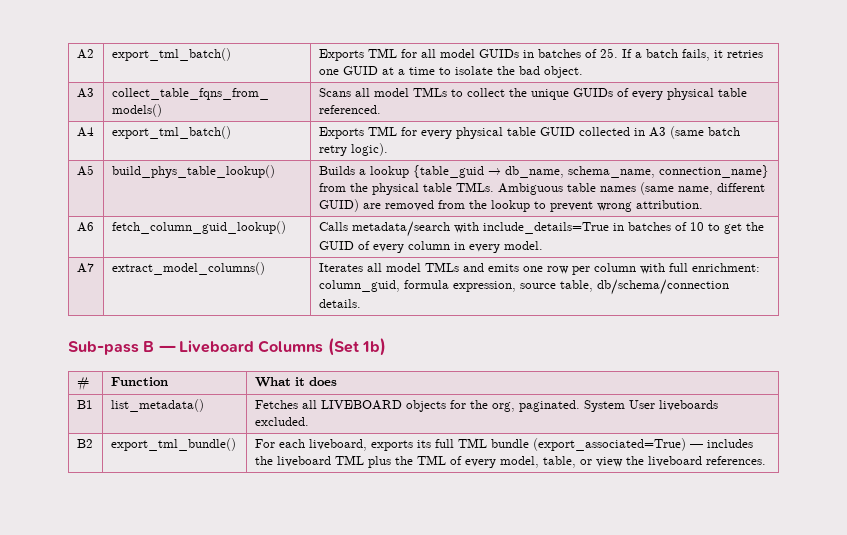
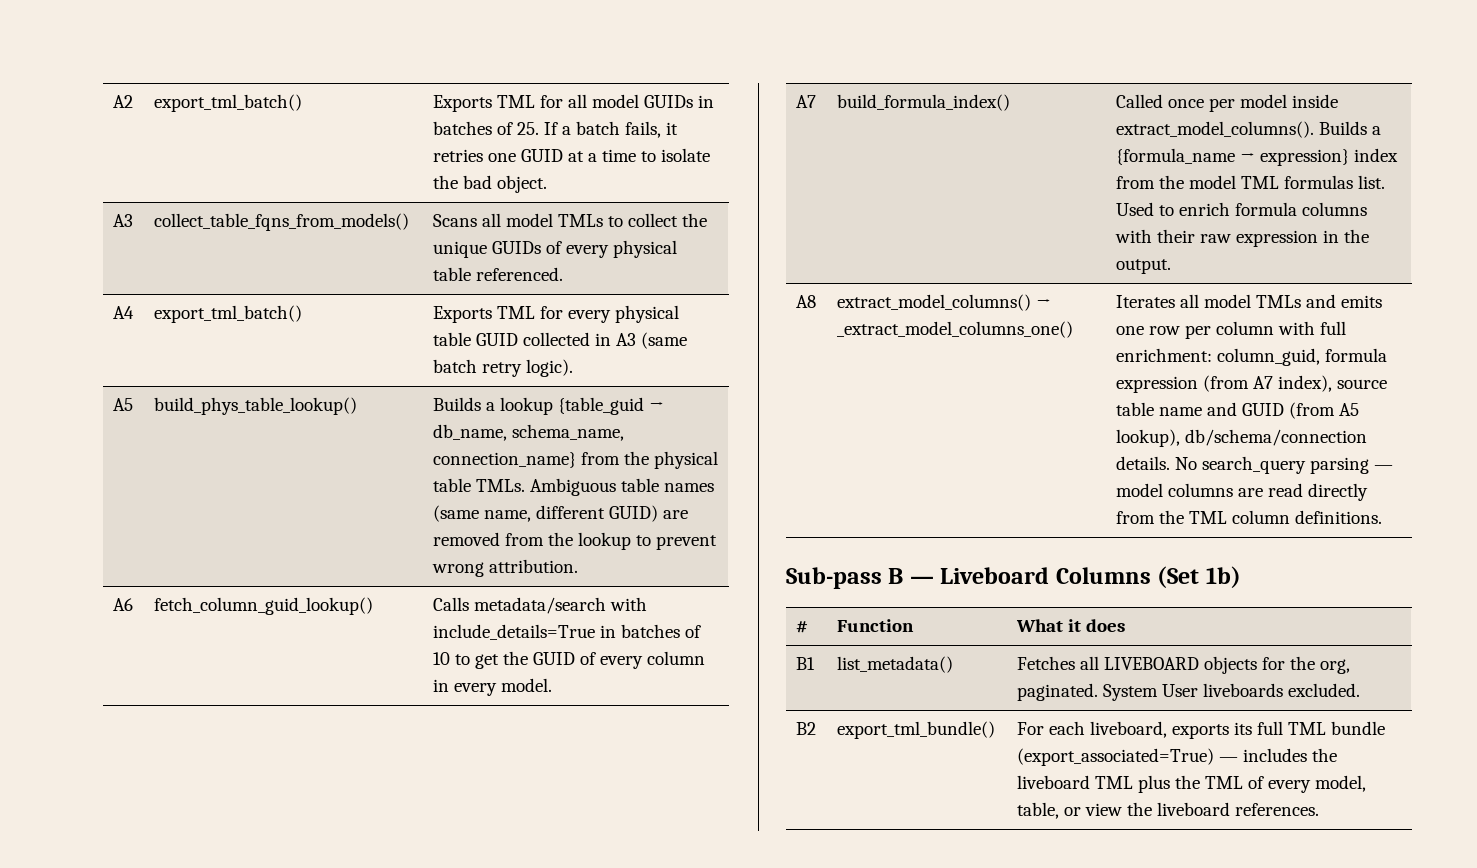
(94, 268) none -> [837,94,1011,111] [1116,94,1339,112] [1116,121,1382,138] [1116,148,1399,166] [1116,175,1386,189] [1116,202,1368,216] [1115,229,1370,247] [1116,259,1172,274] [796,295,817,308] | build_formula_index() | Called once per model inside extract_model_columns(). Builds a {formula_name → expression} index from the model TML formulas list. Used to enrich formula columns with their raw expression in the output. // A8
(265, 268) none -> [1036,298,1052,308] [837,321,1074,338] → _extract_model_columns_one()
[452,279,729,295] [318,299,361,308] expression, source table, db/schema/connection details. -> [1116,375,1388,393] [1116,402,1360,419] [1116,429,1368,447] [1116,456,1394,474] [1116,483,1369,501] [1116,510,1383,524] expression (from A7 index), source table name and GUID (from A5 lookup), db/schema/connection details. No search_query parsing — model columns are read directly from the TML column definitions.

